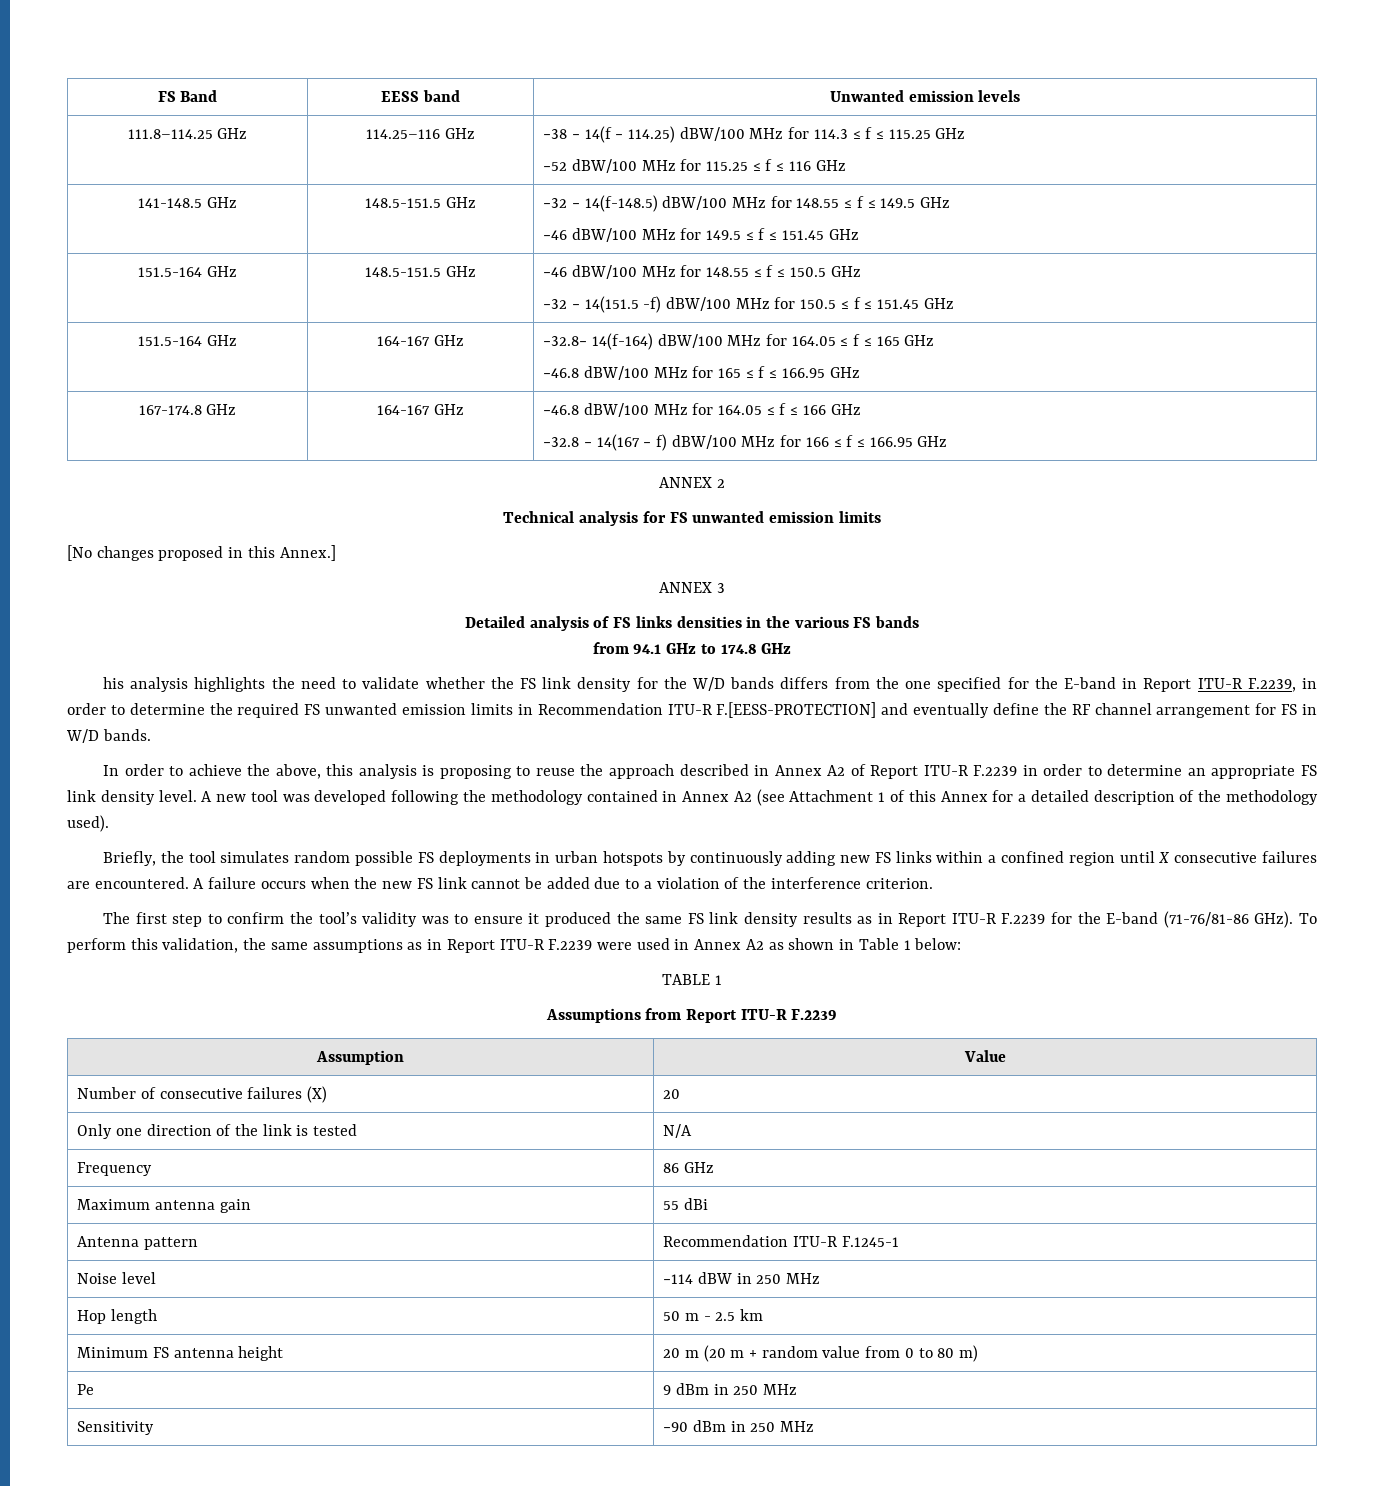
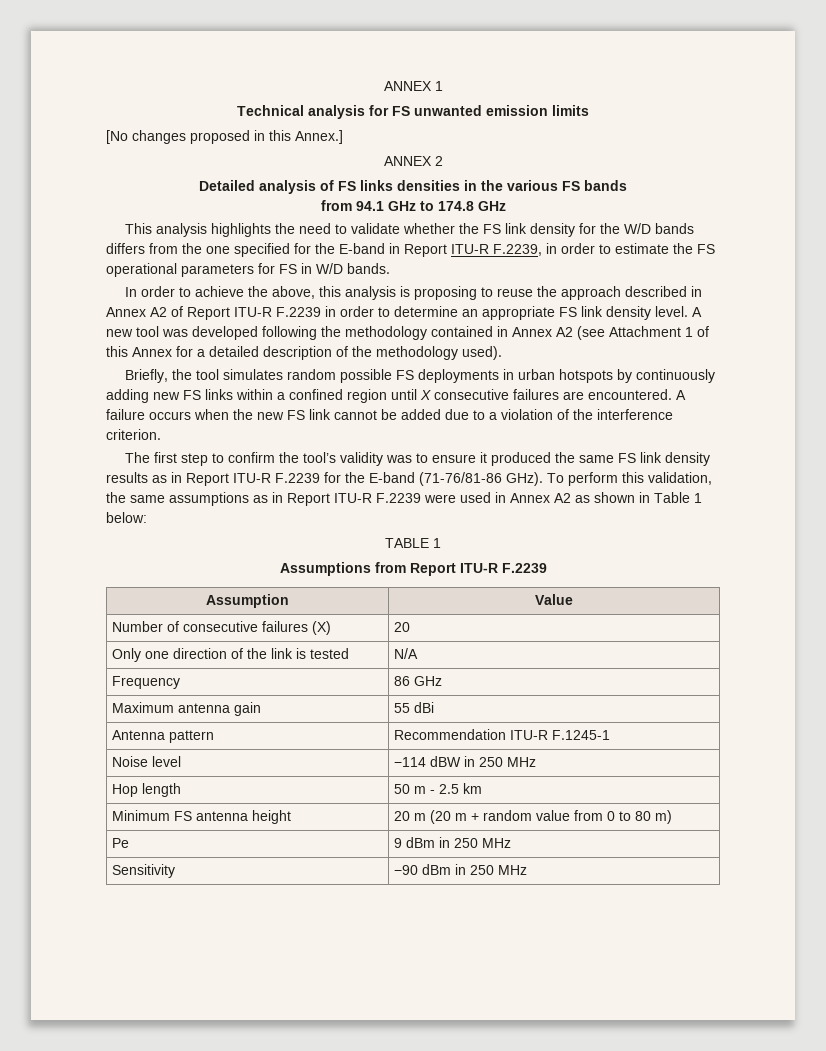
[157,90,218,102] [381,90,460,102] [829,90,1021,102] [127,128,248,139] [366,128,475,139] [543,126,966,143] [543,159,846,173] [138,197,237,208] [365,197,476,208] [543,195,951,212] [543,228,859,242] [138,266,237,277] [365,266,476,277] [543,265,861,279] [543,296,954,313] [138,335,237,346] [377,335,464,346] [543,333,935,350] [543,366,860,380] [138,404,237,415] [377,404,464,415] [543,403,861,417] [543,434,948,451] [659,477,725,488] FS Band | EESS band | Unwanted emission levels // 111.8–114.25 GHz | 114.25–116 GHz | −38 − 14(f − 114.25) dBW/100 MHz for 114.3 ≤ f ≤ 115.25 GHz // −52 dBW/100 MHz for 115.25 ≤ f ≤ 116 GHz // 141-148.5 GHz | 148.5-151.5 GHz | −32 − 14(f-148.5) dBW/100 MHz for 148.55 ≤ f ≤ 149.5 GHz // −46 dBW/100 MHz for 149.5 ≤ f ≤ 151.45 GHz // 151.5-164 GHz | 148.5-151.5 GHz | −46 dBW/100 MHz for 148.55 ≤ f ≤ 150.5 GHz // −32 − 14(151.5 -f) dBW/100 MHz for 150.5 ≤ f ≤ 151.45 GHz // 151.5-164 GHz | 164-167 GHz | −32.8− 14(f-164) dBW/100 MHz for 164.05 ≤ f ≤ 165 GHz // −46.8 dBW/100 MHz for 165 ≤ f ≤ 166.95 GHz // 167-174.8 GHz | 164-167 GHz | −46.8 dBW/100 MHz for 164.05 ≤ f ≤ 166 GHz // −32.8 − 14(167 − f) dBW/100 MHz for 166 ≤ f ≤ 166.95 GHz // ANNEX 2 -> [383,81,443,91] ANNEX 1
[716,583,725,593] 3 -> [434,156,443,166] 2
[103,677,125,689] his -> [125,223,153,234] This
[129,702,1251,718] determine the required FS unwanted emission limits in Recommendation ITU-R F.[EESS-PROTECTION] and eventually define the RF channel arrangement -> [615,243,715,254] [106,263,254,277] estimate the FS operational parameters

